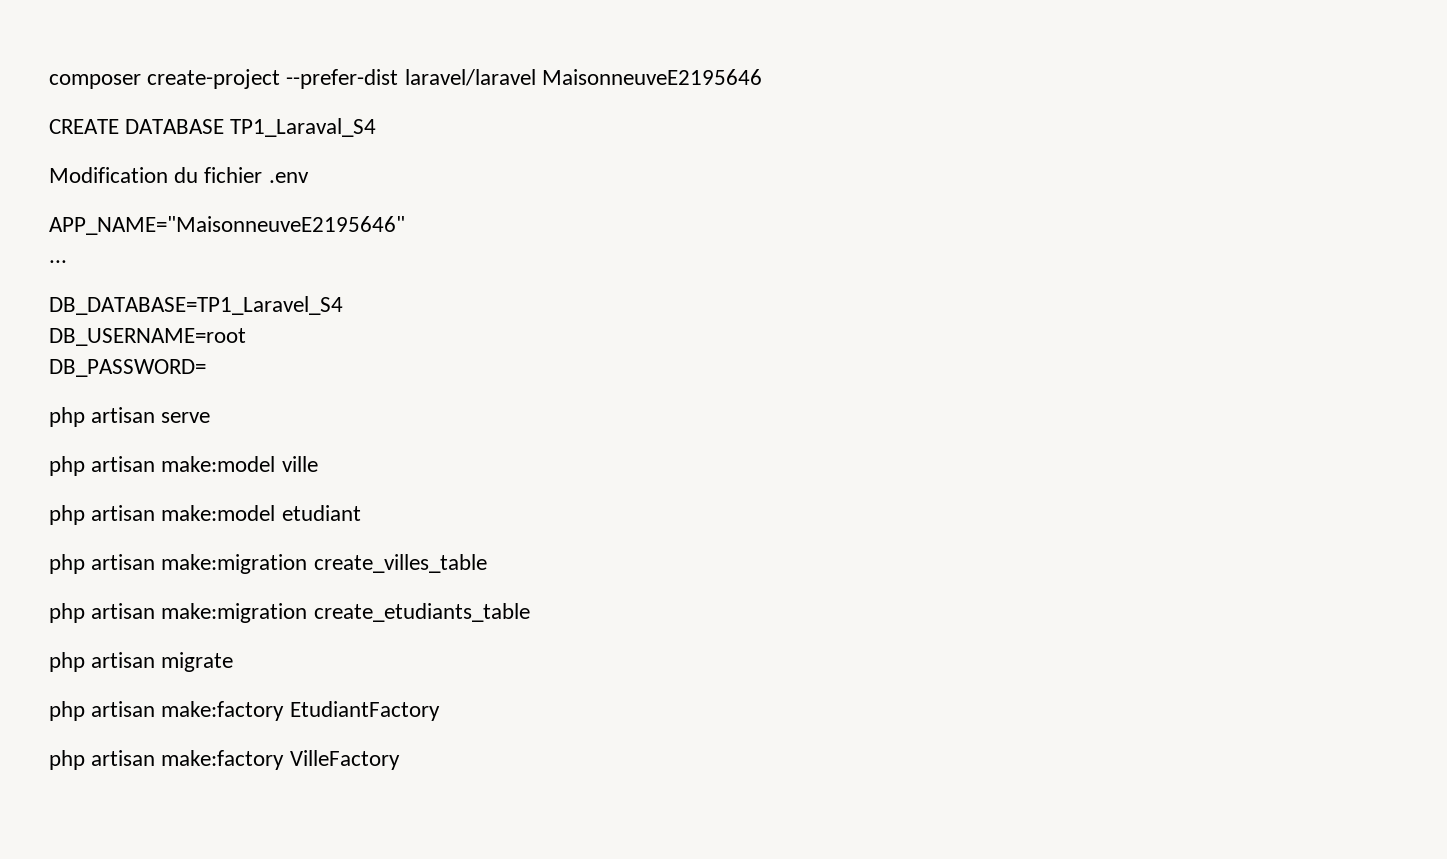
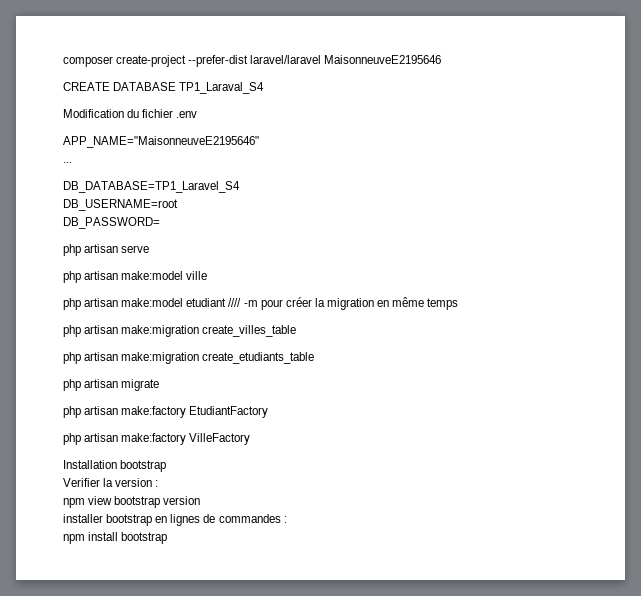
(361, 513) none -> [228,297,459,310] //// -m pour créer la migration en même temps
(400, 760) none -> [63,460,167,472] [63,478,159,487] [63,496,201,508] [63,514,287,526] [63,532,168,544] // Installation bootstrap // Verifier la version : // npm view bootstrap version // installer bootstrap en lignes de commandes : // npm install bootstrap

